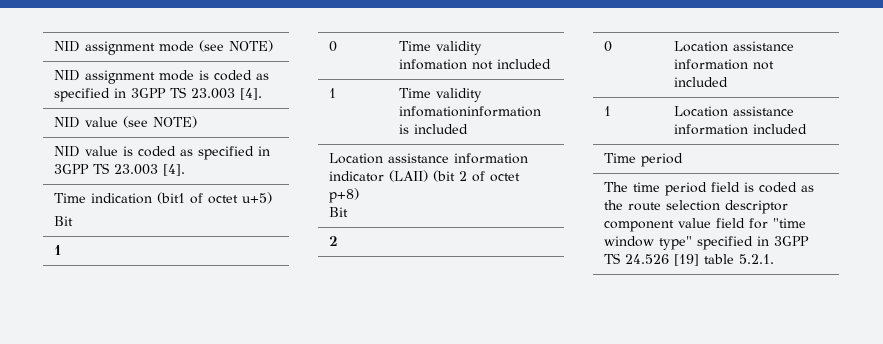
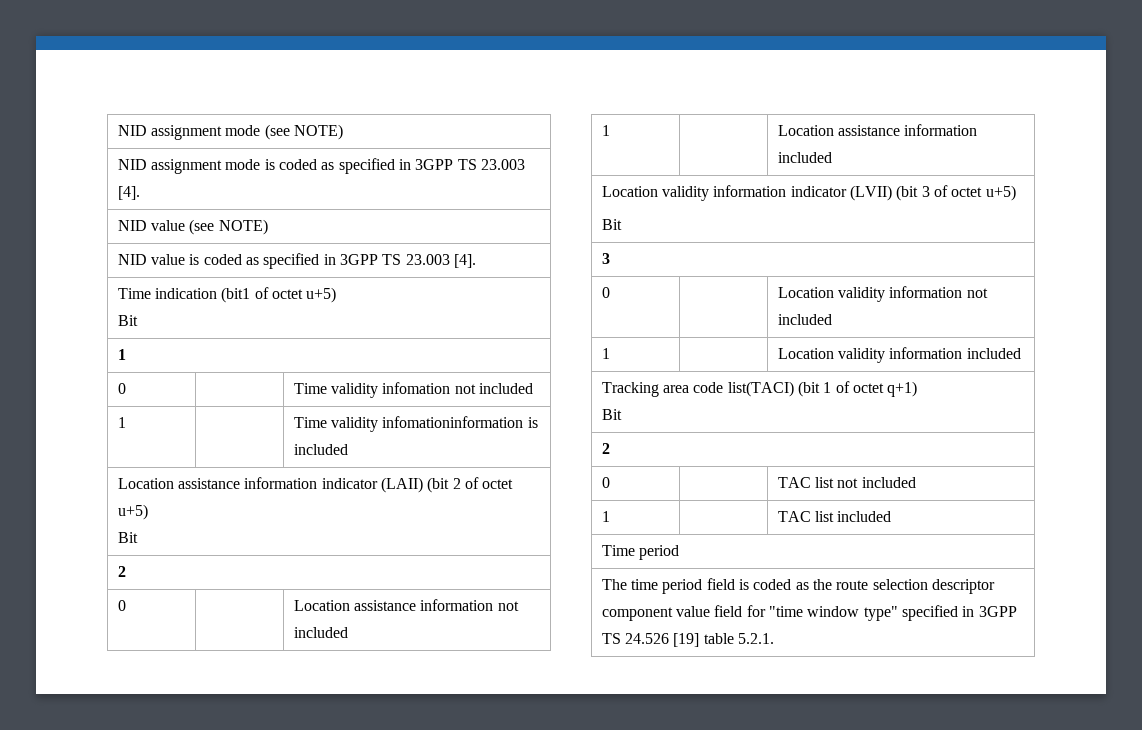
[328,188,359,203] p+8) -> [117,504,148,520] u+5)
(807, 129) none -> [601,185,1016,201] [601,219,622,230] [601,253,610,264] [601,287,610,298] [777,286,988,302] [777,314,832,325] [601,348,610,359] [777,347,1021,363] [601,381,918,397] [601,409,622,420] [601,443,610,454] [601,477,610,488] [777,477,916,488] [601,511,610,522] [777,511,892,522] // Location validity information indicator (LVII) (bit 3 of octet u+5) // Bit // 3 // 0 | | Location validity information not included // 1 | | Location validity information included // Tracking area code list(TACI) (bit 1 of octet q+1) // Bit // 2 // 0 | | TAC list not included // 1 | | TAC list included

